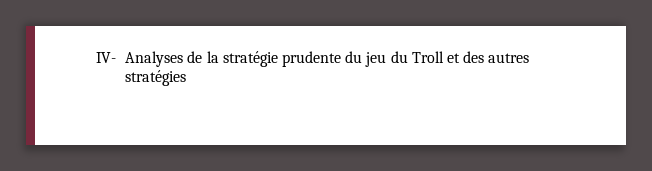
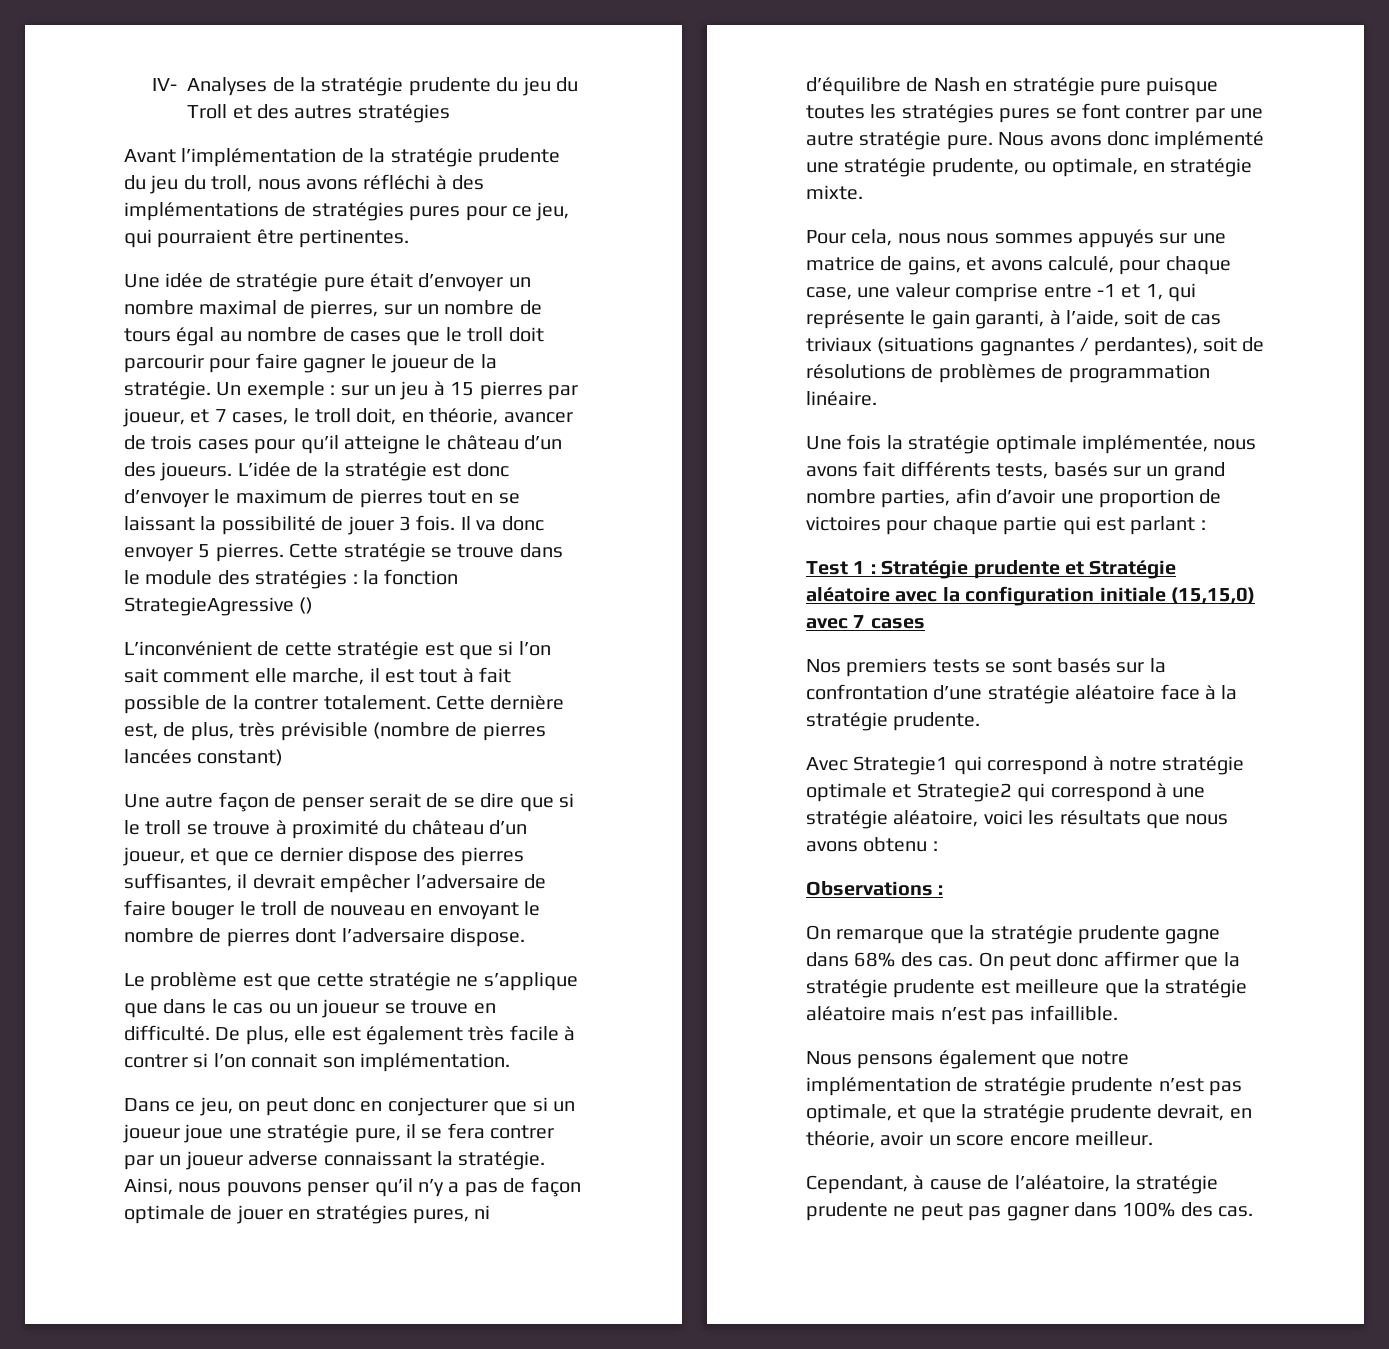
(187, 78) none -> [124,148,560,167] [124,174,485,194] [124,202,570,221] [124,229,410,248] [124,273,531,292] [124,300,542,319] [124,327,544,346] [124,353,497,373] [124,381,578,400] [123,408,573,427] [124,435,563,454] [124,462,509,481] [124,489,520,508] [124,515,544,535] [124,543,563,562] [124,569,459,589] [124,597,314,616] [124,641,551,660] [124,667,512,685] [124,695,565,714] [124,722,546,741] [124,749,284,766] [124,792,574,812] [124,820,528,839] [123,847,524,866] [124,873,546,893] [124,900,541,920] [124,928,525,947] [124,972,578,991] [124,999,496,1018] [124,1025,576,1045] [124,1053,510,1072] [124,1097,575,1116] [123,1123,555,1143] [124,1151,546,1170] [124,1177,581,1197] [124,1205,491,1224] [806,77,1219,96] [806,103,1264,123] [806,131,1265,150] [806,158,1253,177] [806,185,863,200] [806,229,1226,248] [806,256,1231,275] [806,283,1197,302] [806,310,1222,329] [806,337,1265,356] [806,364,1210,383] [806,391,877,406] [806,434,1257,454] [806,461,1225,481] [806,488,1222,508] [806,516,1206,535] [806,560,1177,579] [806,586,1255,606] [806,615,925,629] [806,658,1166,677] [806,684,1238,704] [806,712,981,731] [806,756,1245,775] [806,783,1206,802] [806,810,1229,829] [806,837,938,852] [806,881,944,896] [806,925,1221,944] [806,951,1240,971] [806,979,1248,998] [806,1005,1118,1025] [806,1050,1129,1069] [806,1077,1242,1096] [806,1104,1252,1123] [806,1131,1153,1148] [806,1175,1219,1194] [806,1202,1254,1221] // Avant l’implémentation de la stratégie prudente du jeu du troll, nous avons réfléchi à des implémentations de stratégies pures pour ce jeu, qui pourraient être pertinentes. // Une idée de stratégie pure était d’envoyer un nombre maximal de pierres, sur un nombre de tours égal au nombre de cases que le troll doit parcourir pour faire gagner le joueur de la stratégie. Un exemple : sur un jeu à 15 pierres par joueur, et 7 cases, le troll doit, en théorie, avancer de trois cases pour qu’il atteigne le château d’un des joueurs. L’idée de la stratégie est donc d’envoyer le maximum de pierres tout en se laissant la possibilité de jouer 3 fois. Il va donc envoyer 5 pierres. Cette stratégie se trouve dans le module des stratégies : la fonction StrategieAgressive () // L’inconvénient de cette stratégie est que si l’on sait comment elle marche, il est tout à fait possible de la contrer totalement. Cette dernière est, de plus, très prévisible (nombre de pierres lancées constant) // Une autre façon de penser serait de se dire que si le troll se trouve à proximité du château d’un joueur, et que ce dernier dispose des pierres suffisantes, il devrait empêcher l’adversaire de faire bouger le troll de nouveau en envoyant le nombre de pierres dont l’adversaire dispose. // Le problème est que cette stratégie ne s’applique que dans le cas ou un joueur se trouve en difficulté. De plus, elle est également très facile à contrer si l’on connait son implémentation. // Dans ce jeu, on peut donc en conjecturer que si un joueur joue une stratégie pure, il se fera contrer par un joueur adverse connaissant la stratégie. Ainsi, nous pouvons penser qu’il n’y a pas de façon optimale de jouer en stratégies pures, ni d’équilibre de Nash en stratégie pure puisque toutes les stratégies pures se font contrer par une autre stratégie pure. Nous avons donc implémenté une stratégie prudente, ou optimale, en stratégie mixte. // Pour cela, nous nous sommes appuyés sur une matrice de gains, et avons calculé, pour chaque case, une valeur comprise entre -1 et 1, qui représente le gain garanti, à l’aide, soit de cas triviaux (situations gagnantes / perdantes), soit de résolutions de problèmes de programmation linéaire. // Une fois la stratégie optimale implémentée, nous avons fait différents tests, basés sur un grand nombre parties, afin d’avoir une proportion de victoires pour chaque partie qui est parlant : // Test 1 : Stratégie prudente et Stratégie aléatoire avec la configuration initiale (15,15,0) avec 7 cases // Nos premiers tests se sont basés sur la confrontation d’une stratégie aléatoire face à la stratégie prudente. // Avec Strategie1 qui correspond à notre stratégie optimale et Strategie2 qui correspond à une stratégie aléatoire, voici les résultats que nous avons obtenu : // Observations : // On remarque que la stratégie prudente gagne dans 68% des cas. On peut donc affirmer que la stratégie prudente est meilleure que la stratégie aléatoire mais n’est pas infaillible. // Nous pensons également que notre implémentation de stratégie prudente n’est pas optimale, et que la stratégie prudente devrait, en théorie, avoir un score encore meilleur. // Cependant, à cause de l’aléatoire, la stratégie prudente ne peut pas gagner dans 100% des cas.

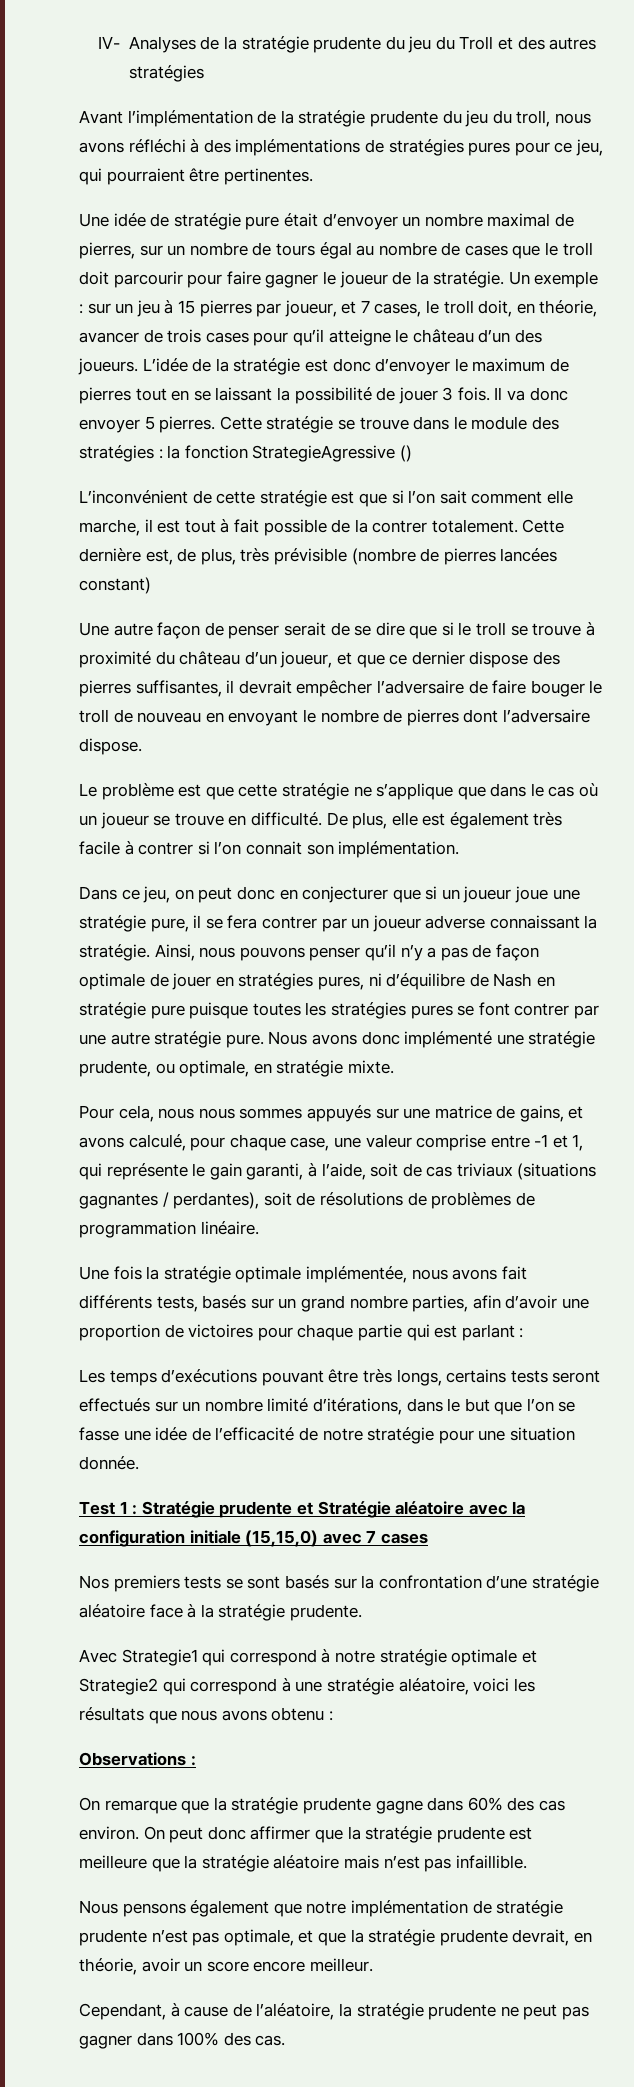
[268,1003,291,1014] ou -> [579,783,599,797] où
(1206, 525) none -> [79,1369,601,1386] [79,1398,576,1415] [79,1427,575,1444] [79,1456,139,1470] // Les temps d’exécutions pouvant être très longs, certains tests seront effectués sur un nombre limité d’itérations, dans le but que l’on se fasse une idée de l’efficacité de notre stratégie pour une situation donnée.
[854,952,974,967] 68% des cas. -> [467,1797,565,1811] [79,1826,139,1840] 60% des cas environ.

